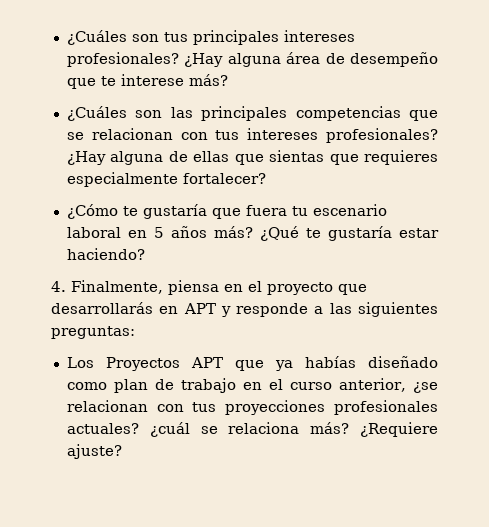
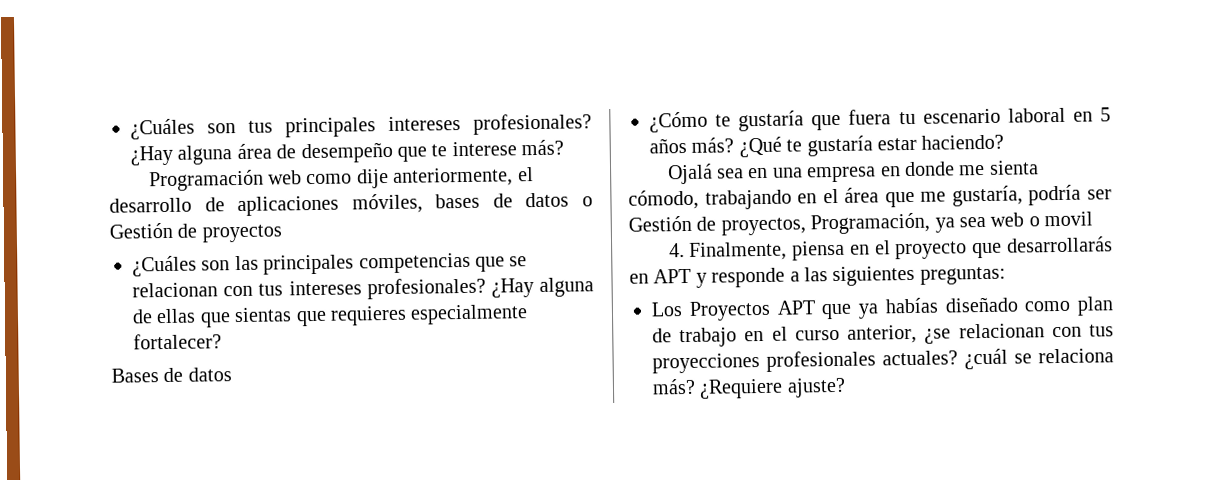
(228, 80) none -> [148,167,534,192] [109,192,593,217] [109,222,282,243] // Programación web como dije anteriormente, el desarrollo de aplicaciones móviles, bases de datos o Gestión de proyectos
(266, 178) none -> [111,367,232,383] // Bases de datos
(145, 254) none -> [666,160,1039,185] [628,184,1112,210] [628,211,1094,236] // Ojalá sea en una empresa en donde me sienta cómodo, trabajando en el área que me gustaría, podría ser Gestión de proyectos, Programación, ya sea web o movil

